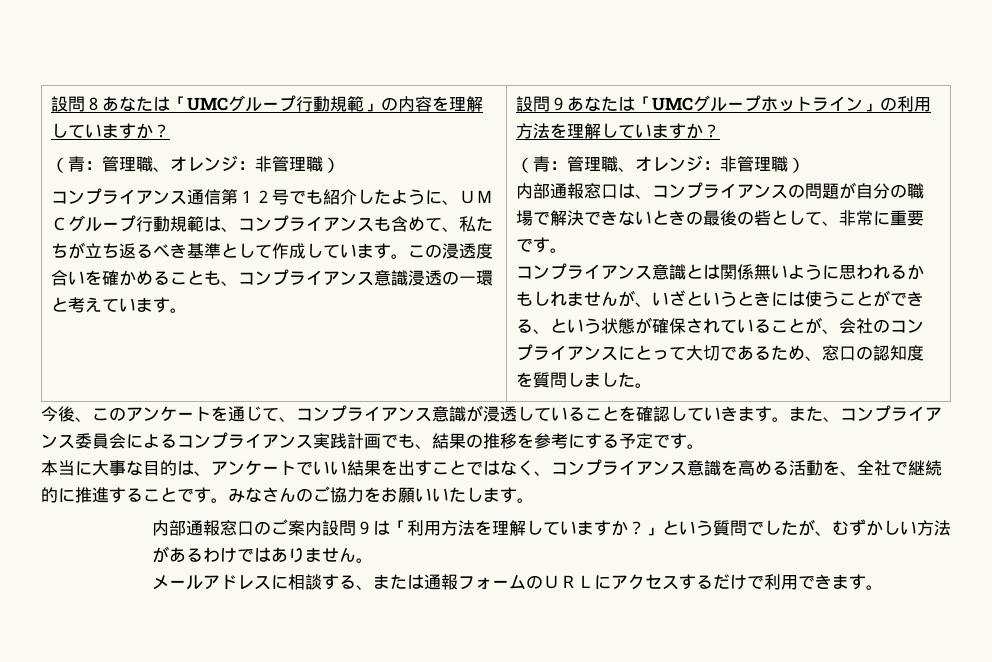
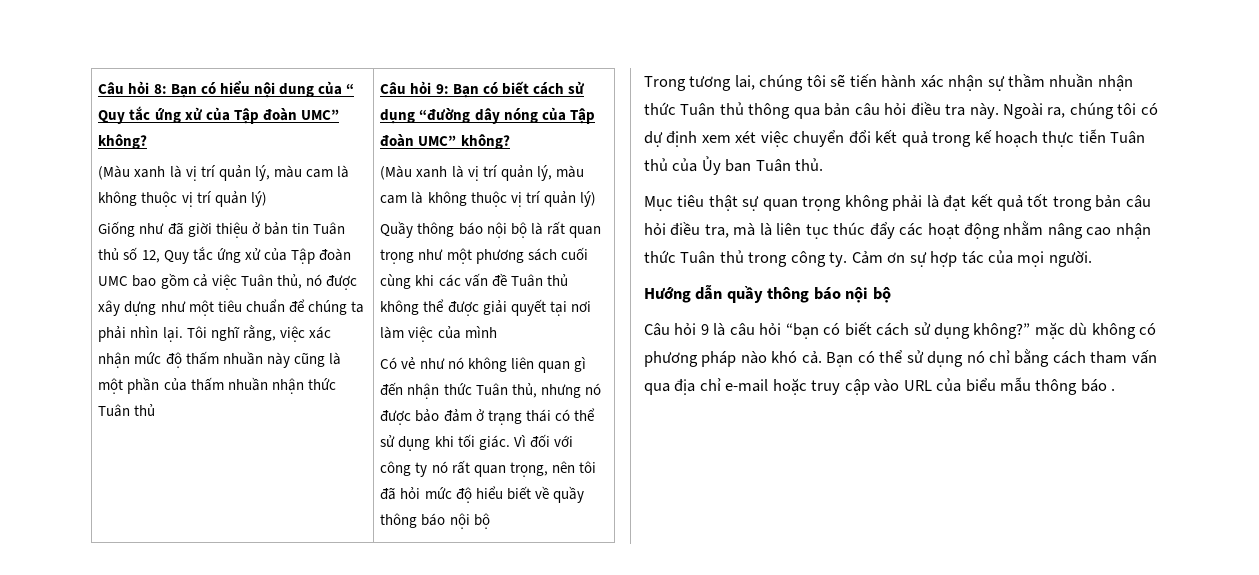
[51,95,484,112] [51,123,171,139] [51,155,341,173] [51,188,494,205] [51,215,494,232] [51,242,494,259] [51,269,494,286] [51,297,188,313] [516,95,932,112] [516,123,721,139] [516,155,806,173] [516,182,925,199] [516,210,925,226] [516,237,568,253] [516,263,925,280] [516,290,925,307] [516,317,925,334] [516,344,925,361] [516,372,653,388] [41,405,942,422] [41,432,704,449] [41,459,942,476] [41,486,534,503] [151,519,951,536] [151,546,373,563] [151,574,883,590] 設問８あなたは「UMCグループ行動規範」の内容を理解していますか？ // （青：管理職、オレンジ：非管理職） // コンプライアンス通信第１２号でも紹介したように、ＵＭＣグループ行動規範は、コンプライアンスも含めて、私たちが立ち返るべき基準として作成しています。この浸透度合いを確かめることも、コンプライアンス意識浸透の一環と考えています。 | 設問９あなたは「UMCグループホットライン」の利用方法を理解していますか？ // （青：管理職、オレンジ：非管理職） // 内部通報窓口は、コンプライアンスの問題が自分の職場で解決できないときの最後の砦として、非常に重要です。 // コンプライアンス意識とは関係無いように思われるかもしれませんが、いざというときには使うことができる、という状態が確保されていることが、会社のコンプライアンスにとって大切であるため、窓口の認知度を質問しました。 // 今後、このアンケートを通じて、コンプライアンス意識が浸透していることを確認していきます。また、コンプライアンス委員会によるコンプライアンス実践計画でも、結果の推移を参考にする予定です。 // 本当に大事な目的は、アンケートでいい結果を出すことではなく、コンプライアンス意識を高める活動を、全社で継続的に推進することです。みなさんのご協力をお願いいたします。 // 内部通報窓口のご案内設問９は「利用方法を理解していますか？」という質問でしたが、むずかしい方法があるわけではありません。 // メールアドレスに相談する、または通報フォームのＵＲＬにアクセスするだけで利用できます。 -> [98,80,354,98] [98,106,339,124] [98,134,148,149] [98,165,349,181] [98,191,267,207] [98,221,345,238] [98,247,351,264] [98,273,357,290] [98,299,364,316] [98,325,331,342] [98,351,341,368] [98,377,336,394] [98,404,156,417] [380,81,585,98] [380,107,595,124] [380,134,510,149] [380,165,584,181] [380,191,596,207] [380,221,601,238] [380,247,588,264] [380,273,568,289] [380,299,591,316] [380,326,497,342] [380,357,586,373] [380,382,601,399] [380,408,595,425] [380,434,573,451] [380,460,596,477] [380,486,584,503] [380,513,490,529] [644,74,1133,91] [644,102,1158,119] [644,129,1146,147] [644,156,824,175] [644,194,1151,211] [644,221,1151,239] [644,250,1092,267] [644,285,891,303] [644,322,1157,339] [644,349,1157,367] [644,377,1116,395] Câu hỏi 8: Bạn có hiểu nội dung của “ Quy tắc ứng xử của Tập đoàn UMC” không? // (Màu xanh là vị trí quản lý, màu cam là không thuộc vị trí quản lý) // Giống như đã giời thiệu ở bản tin Tuân thủ số 12, Quy tắc ứng xử của Tập đoàn UMC bao gồm cả việc Tuân thủ, nó được xây dựng như một tiêu chuẩn để chúng ta phải nhìn lại. Tôi nghĩ rằng, việc xác nhận mức độ thấm nhuần này cũng là một phần của thấm nhuần nhận thức Tuân thủ | Câu hỏi 9: Bạn có biết cách sử dụng “đường dây nóng của Tập đoàn UMC” không? // (Màu xanh là vị trí quản lý, màu cam là không thuộc vị trí quản lý) // Quầy thông báo nội bộ là rất quan trọng như một phương sách cuối cùng khi các vấn đề Tuân thủ không thể được giải quyết tại nơi làm việc của mình // Có vẻ như nó không liên quan gì đến nhận thức Tuân thủ, nhưng nó được bảo đảm ở trạng thái có thể sử dụng khi tối giác. Vì đối với công ty nó rất quan trọng, nên tôi đã hỏi mức độ hiểu biết về quầy thông báo nội bộ // Trong tương lai, chúng tôi sẽ tiến hành xác nhận sự thầm nhuần nhận thức Tuân thủ thông qua bản câu hỏi điều tra này. Ngoài ra, chúng tôi có dự định xem xét việc chuyển đổi kết quả trong kế hoạch thực tiễn Tuân thủ của Ủy ban Tuân thủ. // Mục tiêu thật sự quan trọng không phải là đạt kết quả tốt trong bản câu hỏi điều tra, mà là liên tục thúc đẩy các hoạt động nhằm nâng cao nhận thức Tuân thủ trong công ty. Cảm ơn sự hợp tác của mọi người. // Hướng dẫn quầy thông báo nội bộ // Câu hỏi 9 là câu hỏi “bạn có biết cách sử dụng không?” mặc dù không có phương pháp nào khó cả. Bạn có thể sử dụng nó chỉ bằng cách tham vấn qua địa chỉ e-mail hoặc truy cập vào URL của biểu mẫu thông báo .

